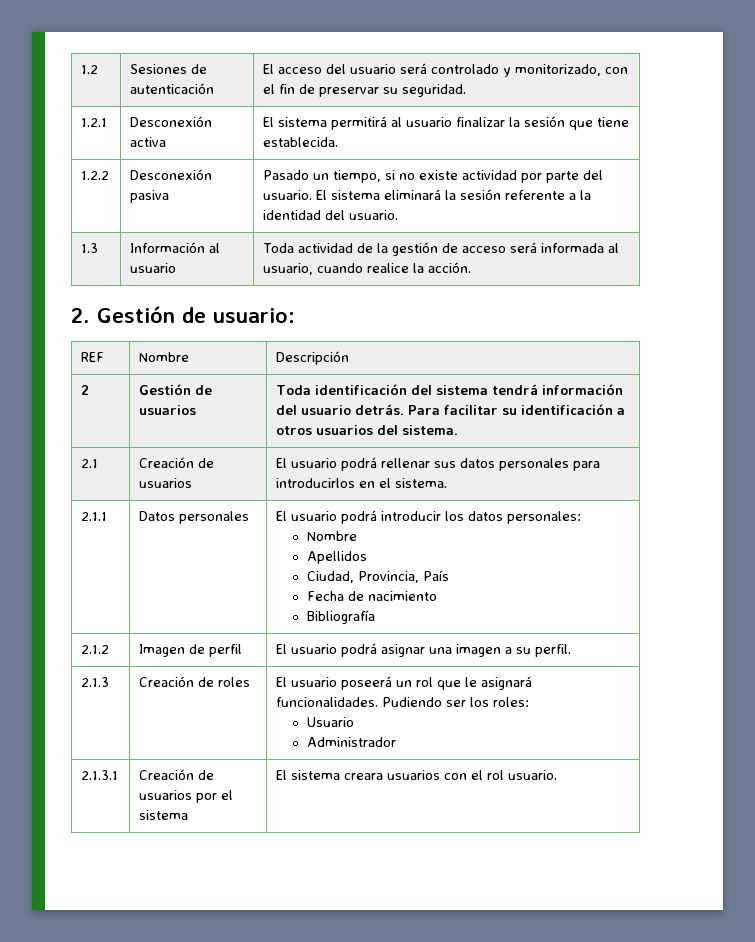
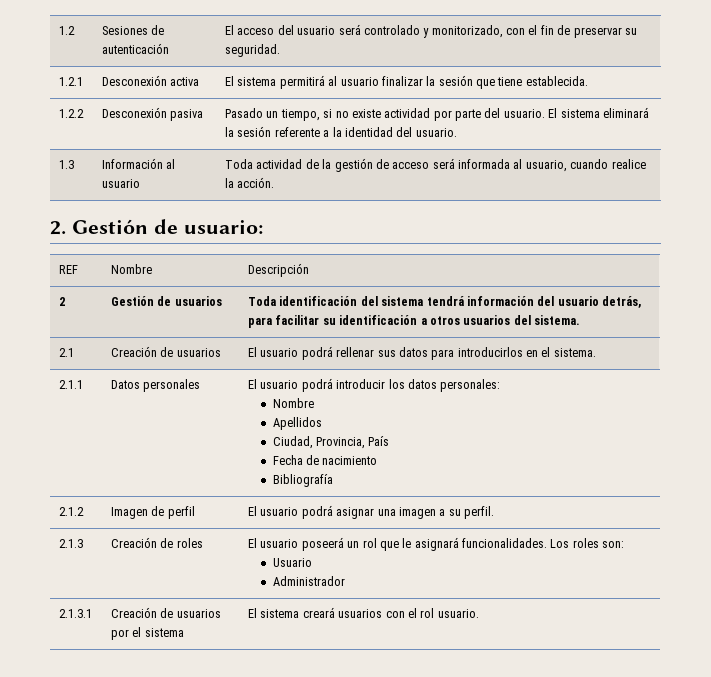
[355,404,441,415] detrás. Para -> [602,296,642,308] [248,317,273,328] detrás, para
[499,458,570,471] personales -> (428, 352) none
[382,697,530,707] Pudiendo ser los roles: -> [550,538,625,548] Los roles son:
[344,773,384,780] creara -> [302,607,335,618] creará

